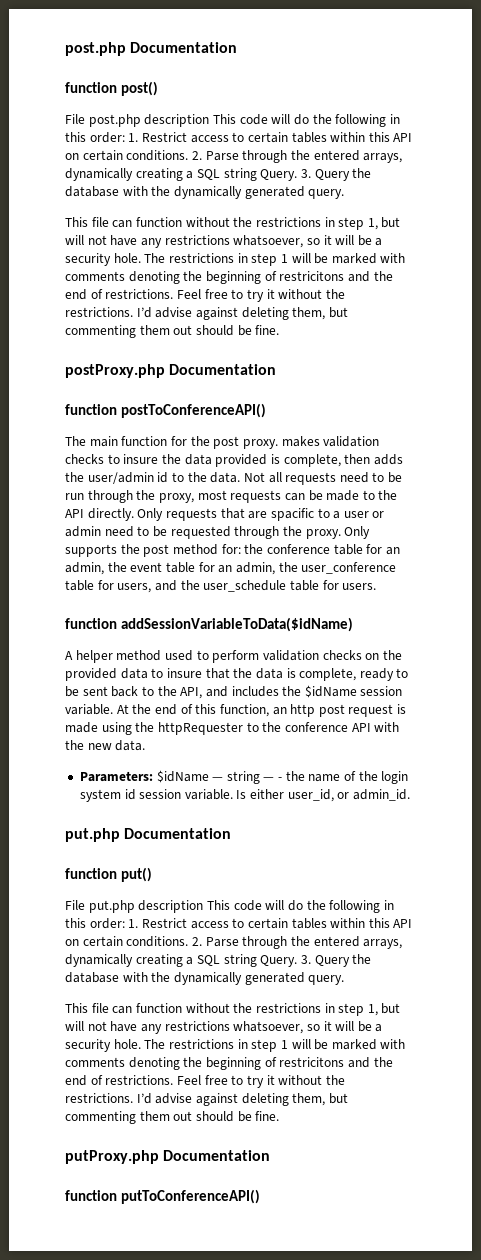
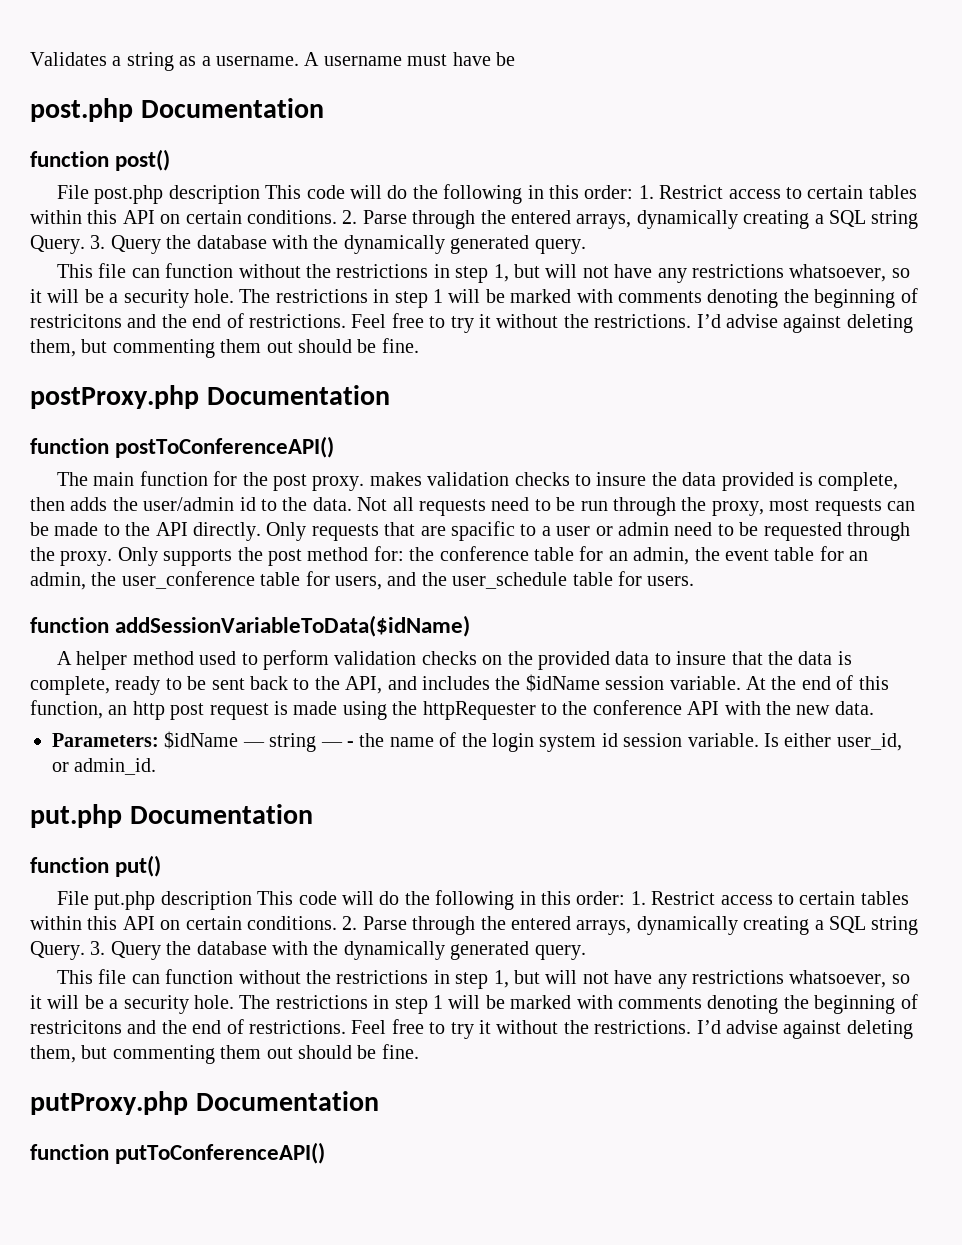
(65, 49) none -> [30,52,515,71] Validates a string as a username. A username must have be //

